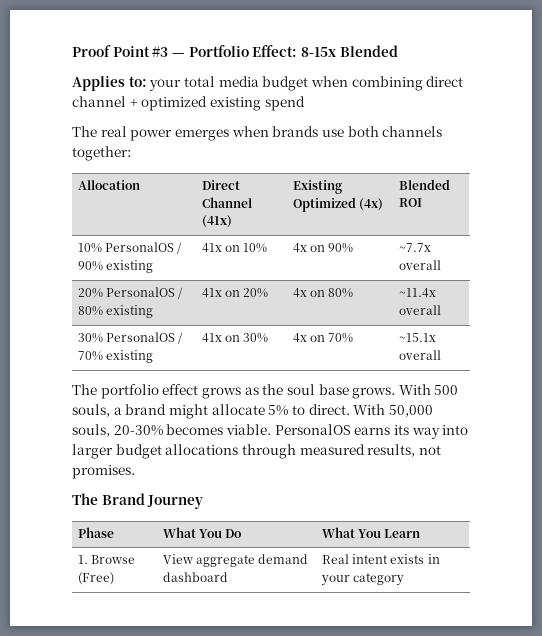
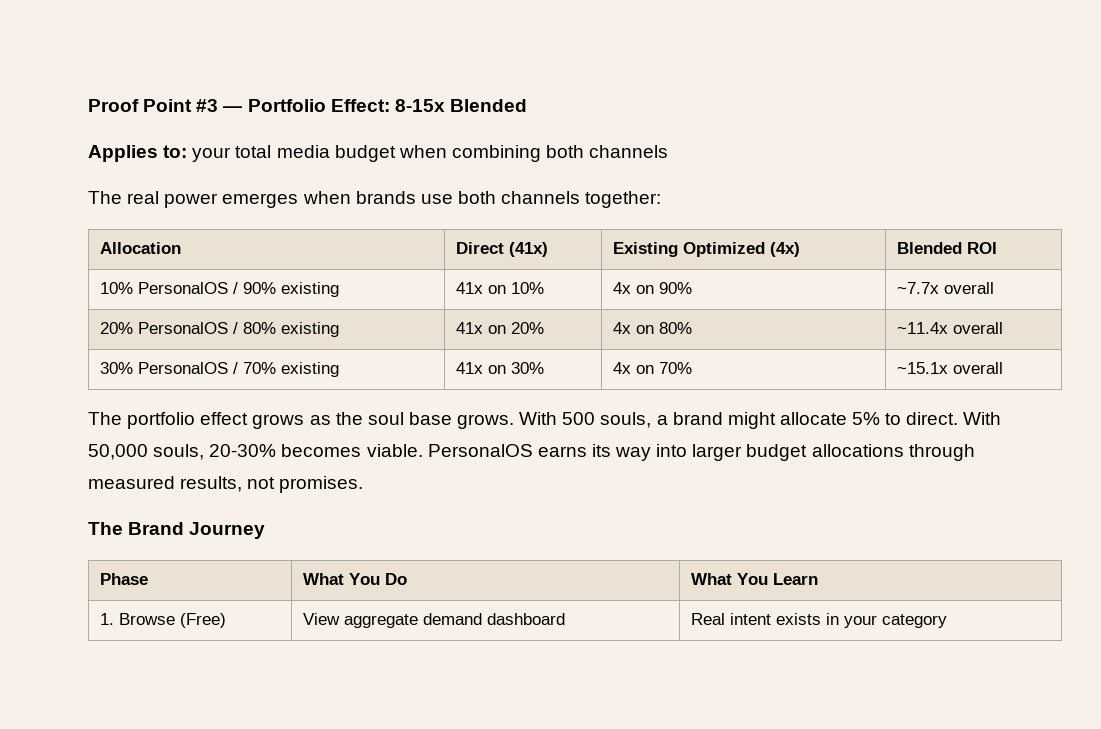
[426,76,464,87] [72,96,305,111] direct channel + optimized existing spend -> [546,145,669,158] both channels
[201,197,252,208] Channel -> (504, 248) none

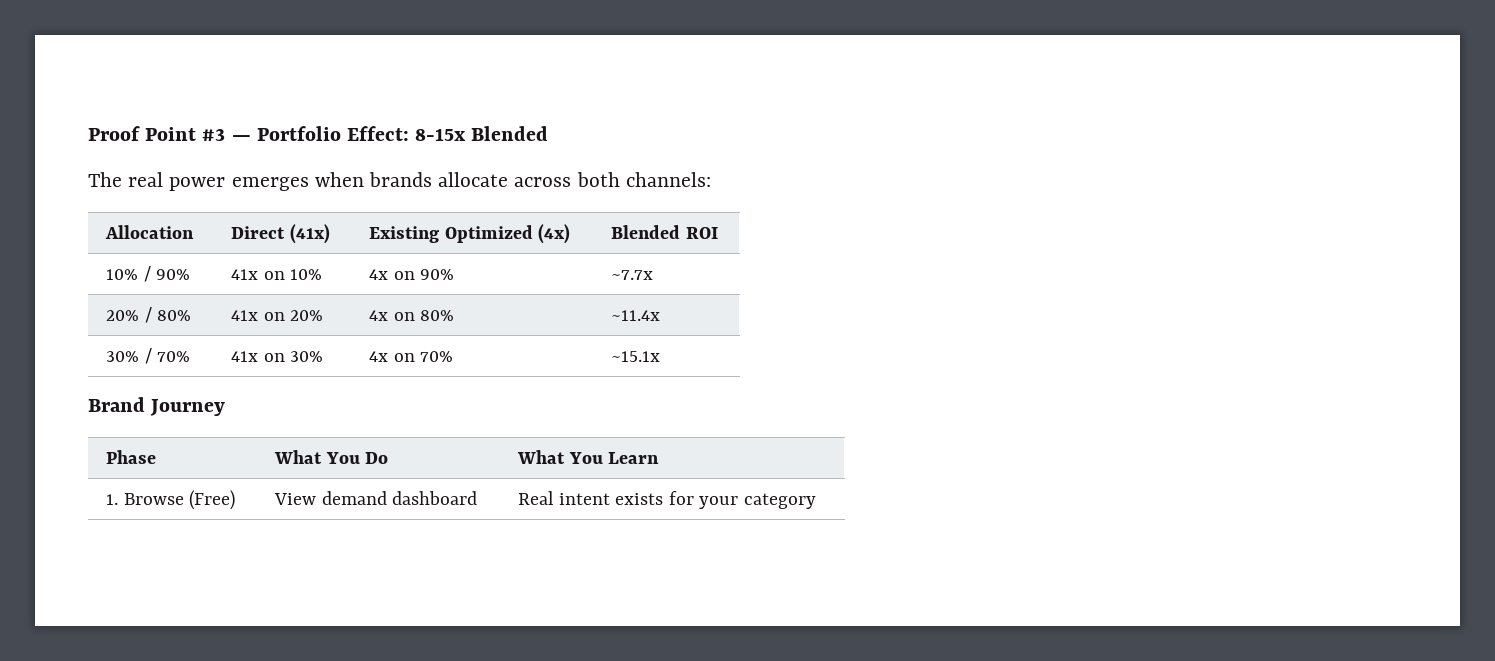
[88,145,669,162] // Applies to: your total media budget when combining both channels -> (549, 133) none
[420,191,662,208] use both channels together: -> [438,172,711,187] allocate across both channels:
[137,282,228,294] PersonalOS -> (139, 274) none
[280,282,339,297] existing -> (191, 274) none
[943,282,994,294] [99,322,228,334] overall // 20% PersonalOS -> [106,310,140,321] // 20%
[280,322,339,337] existing -> (192, 315) none
[952,322,1003,334] [99,362,228,374] overall // 30% PersonalOS -> [106,351,140,362] // 30%
[280,362,339,377] existing -> (191, 356) none
[952,362,1003,374] [88,412,1002,429] [88,444,975,461] [88,476,364,493] [88,522,123,535] overall // The portfolio effect grows as the soul base grows. With 500 souls, a brand might allocate 5% to direct. With 50,000 souls, 20-30% becomes viable. PersonalOS earns its way into larger budget allocations through measured results, not promises. // The -> (661, 356) //
[343,614,418,628] aggregate -> (317, 499) none
[825,613,839,625] in -> [668,491,694,505] for

